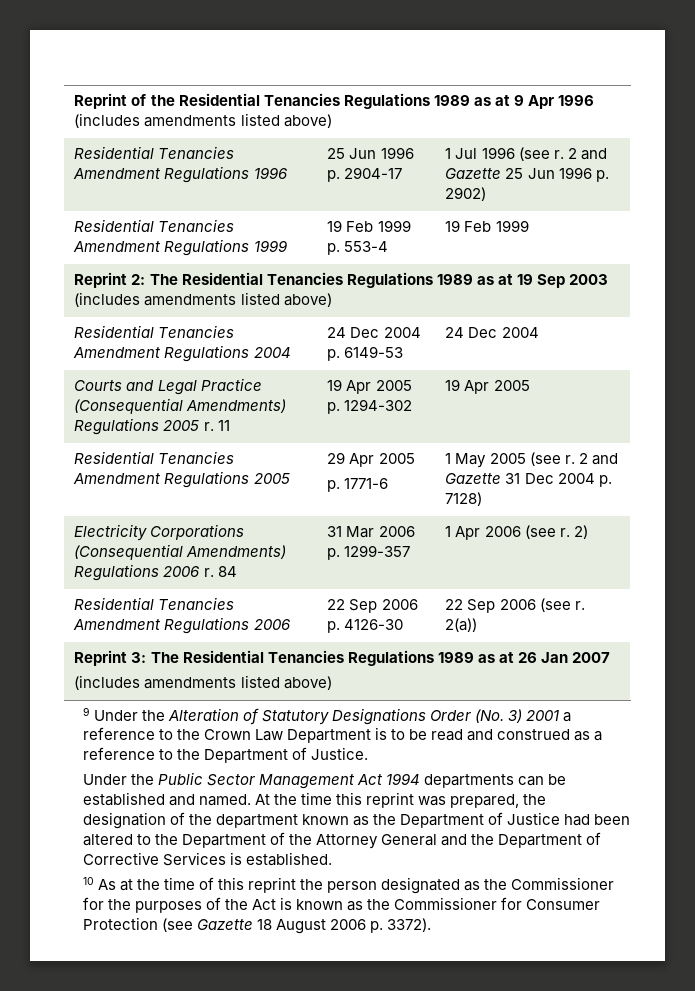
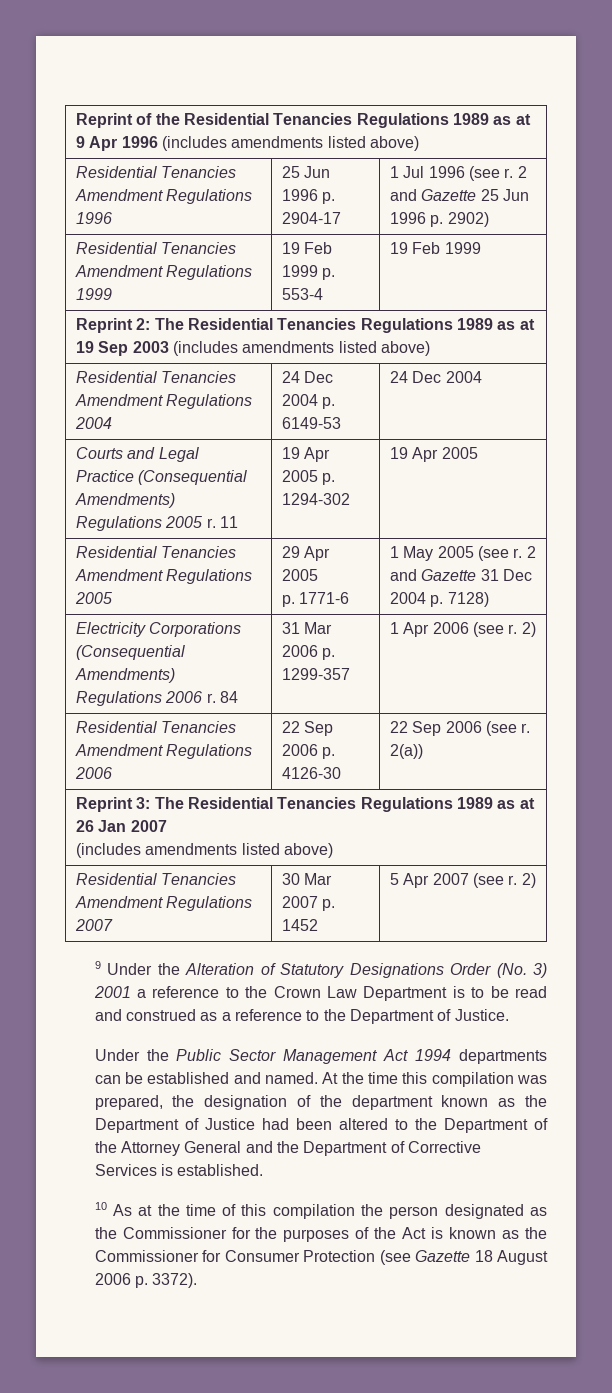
(332, 683) none -> [76,873,237,885] [75,896,253,911] [75,919,114,931] [282,873,333,885] [282,896,336,911] [282,919,319,931] [390,873,536,888] // Residential Tenancies Amendment Regulations 2007 | 30 Mar 2007 p. 1452 | 5 Apr 2007 (see r. 2)
[365,792,414,808] reprint -> [431,1072,514,1087] compilation
[247,877,296,893] reprint -> [272,1204,355,1219] compilation

